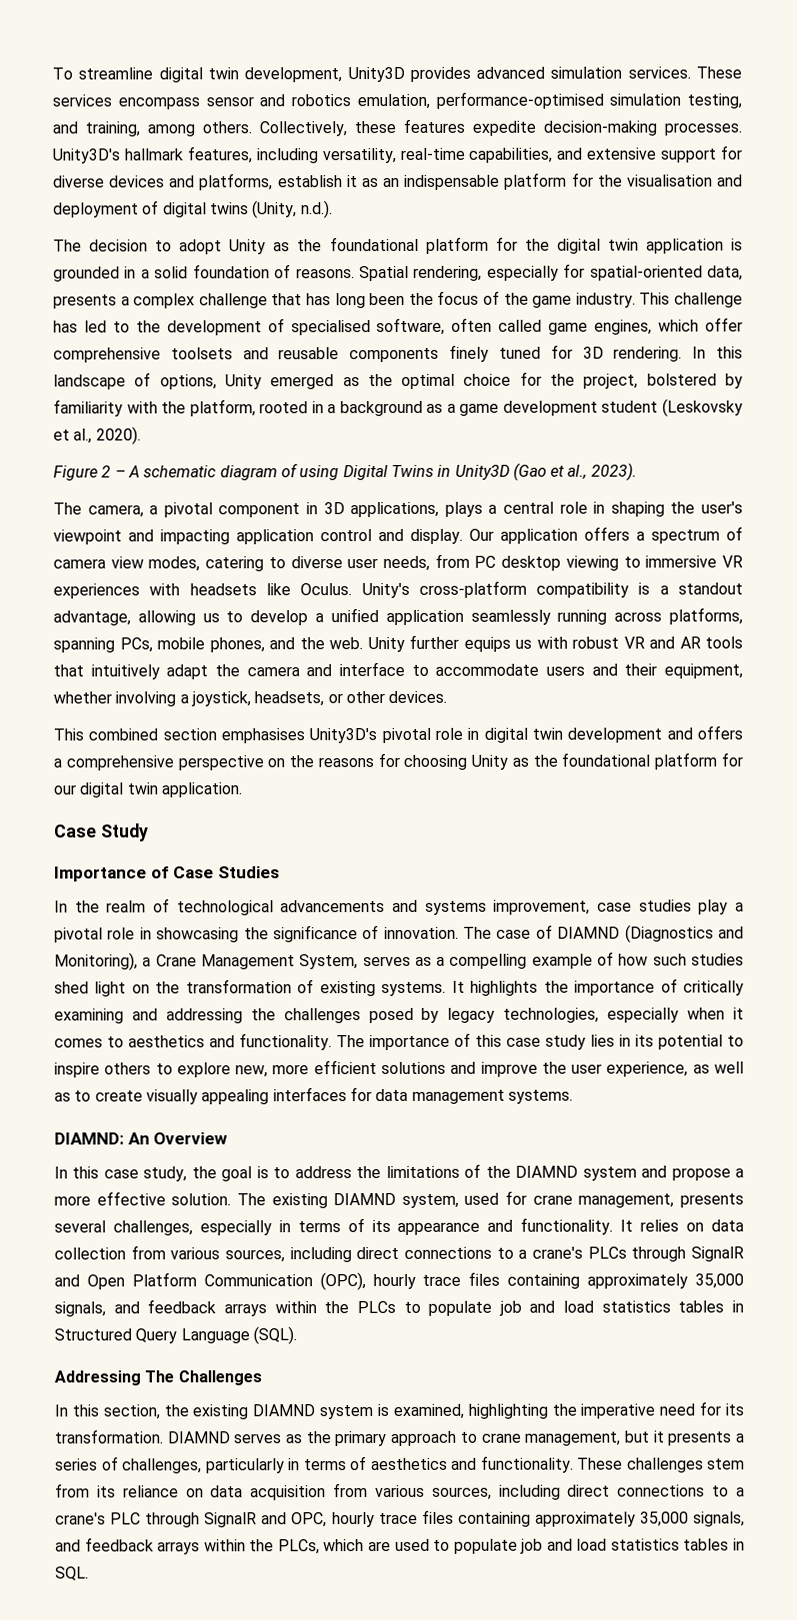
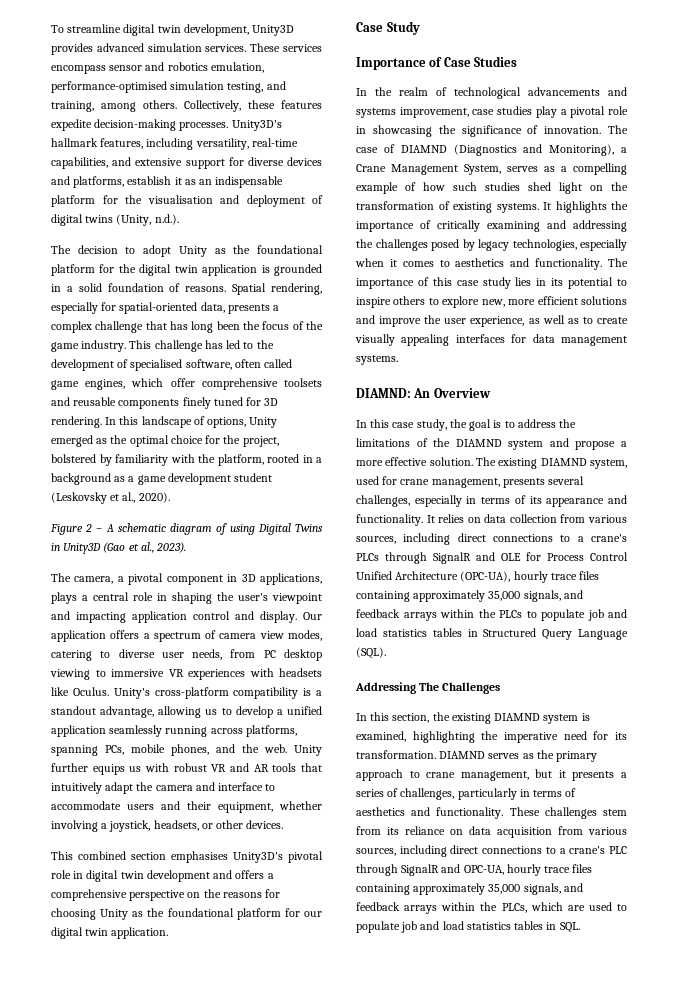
[86,1272,366,1291] Open Platform Communication (OPC), -> [501,552,628,561] [356,571,511,582] OLE for Process Control Unified Architecture (OPC-UA),
[291,1512,328,1528] OPC, -> [463,865,504,875] OPC-UA,

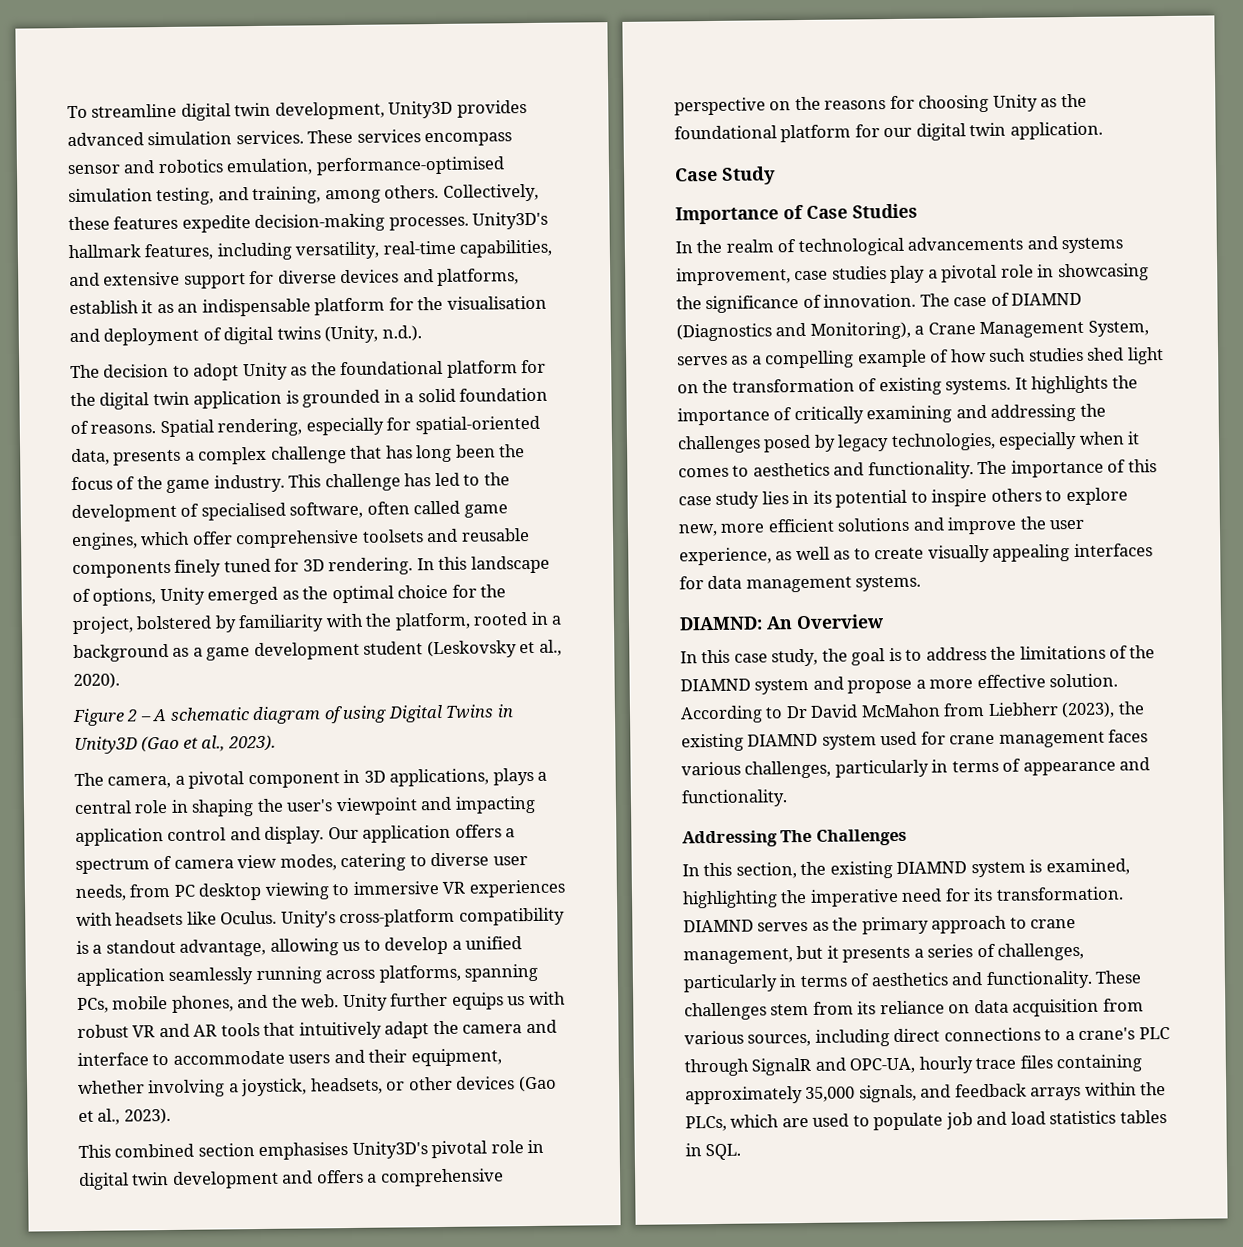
[246,820,284,829] devices. -> [455,1075,557,1093] [78,1107,171,1125] devices (Gao et al., 2023).
[476,457,627,469] The existing DIAMND system, -> [680,701,1145,724] [681,733,877,752] According to Dr David McMahon from Liebherr (2023), the existing DIAMND system
[431,476,585,488] [356,495,542,507] management, presents several challenges, especially in terms of its -> [998,729,1149,748] [681,758,1022,779] management faces various challenges, particularly in terms of
[426,514,627,523] [356,533,627,545] [356,552,628,564] [356,571,600,583] [356,590,583,602] [356,609,627,621] [356,628,628,640] [356,647,386,659] It relies on data collection from various sources, including direct connections to a crane's PLCs through SignalR and OLE for Process Control Unified Architecture (OPC-UA), hourly trace files containing approximately 35,000 signals, and feedback arrays within the PLCs to populate job and load statistics tables in Structured Query Language (SQL). -> (788, 798) none

